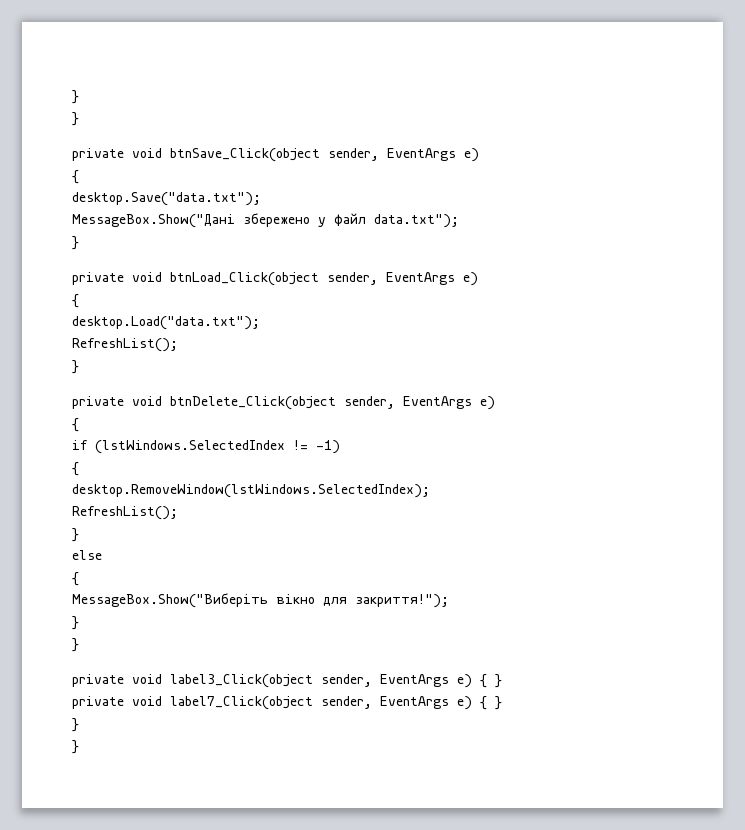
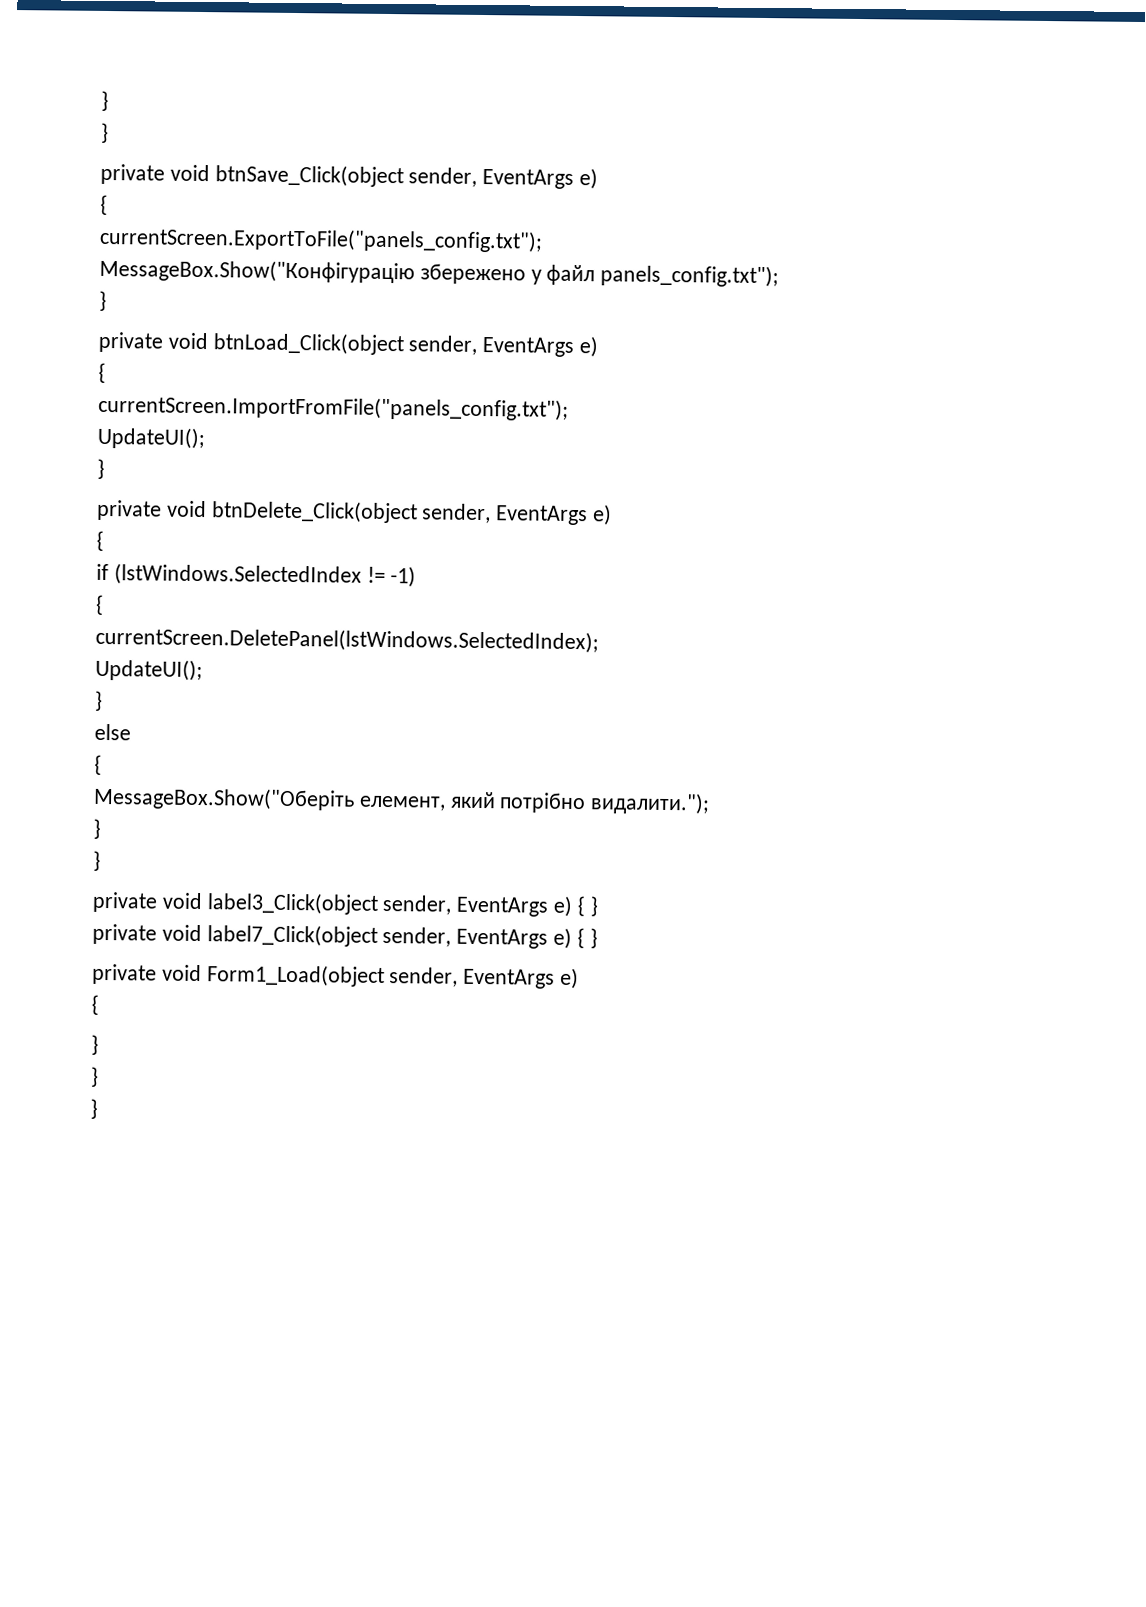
[72,192,261,206] [72,214,235,228] desktop.Save("data.txt"); // MessageBox.Show("Дані -> [99,226,543,253] [99,258,415,284] currentScreen.ExportToFile("panels_config.txt"); // MessageBox.Show("Конфігурацію
[374,214,459,228] data.txt"); -> [600,264,780,288] panels_config.txt");
[72,316,260,330] [72,338,178,352] desktop.Load("data.txt"); // RefreshList(); -> [98,394,569,421] [97,426,205,450] currentScreen.ImportFromFile("panels_config.txt"); // UpdateUI();
[72,484,430,498] [72,506,178,520] desktop.RemoveWindow(lstWindows.SelectedIndex); // RefreshList(); -> [95,626,599,654] [95,658,203,682] currentScreen.DeletePanel(lstWindows.SelectedIndex); // UpdateUI();
[72,593,449,608] MessageBox.Show("Виберіть вікно для закриття!"); -> [93,786,711,815] MessageBox.Show("Оберіть елемент, який потрібно видалити.");
[72,718,79,732] [72,740,79,754] // } // } -> [92,963,580,990] [91,994,99,1015] [91,1034,99,1055] [90,1066,99,1087] [90,1098,98,1119] // private void Form1_Load(object sender, EventArgs e) // { // } // } // }

